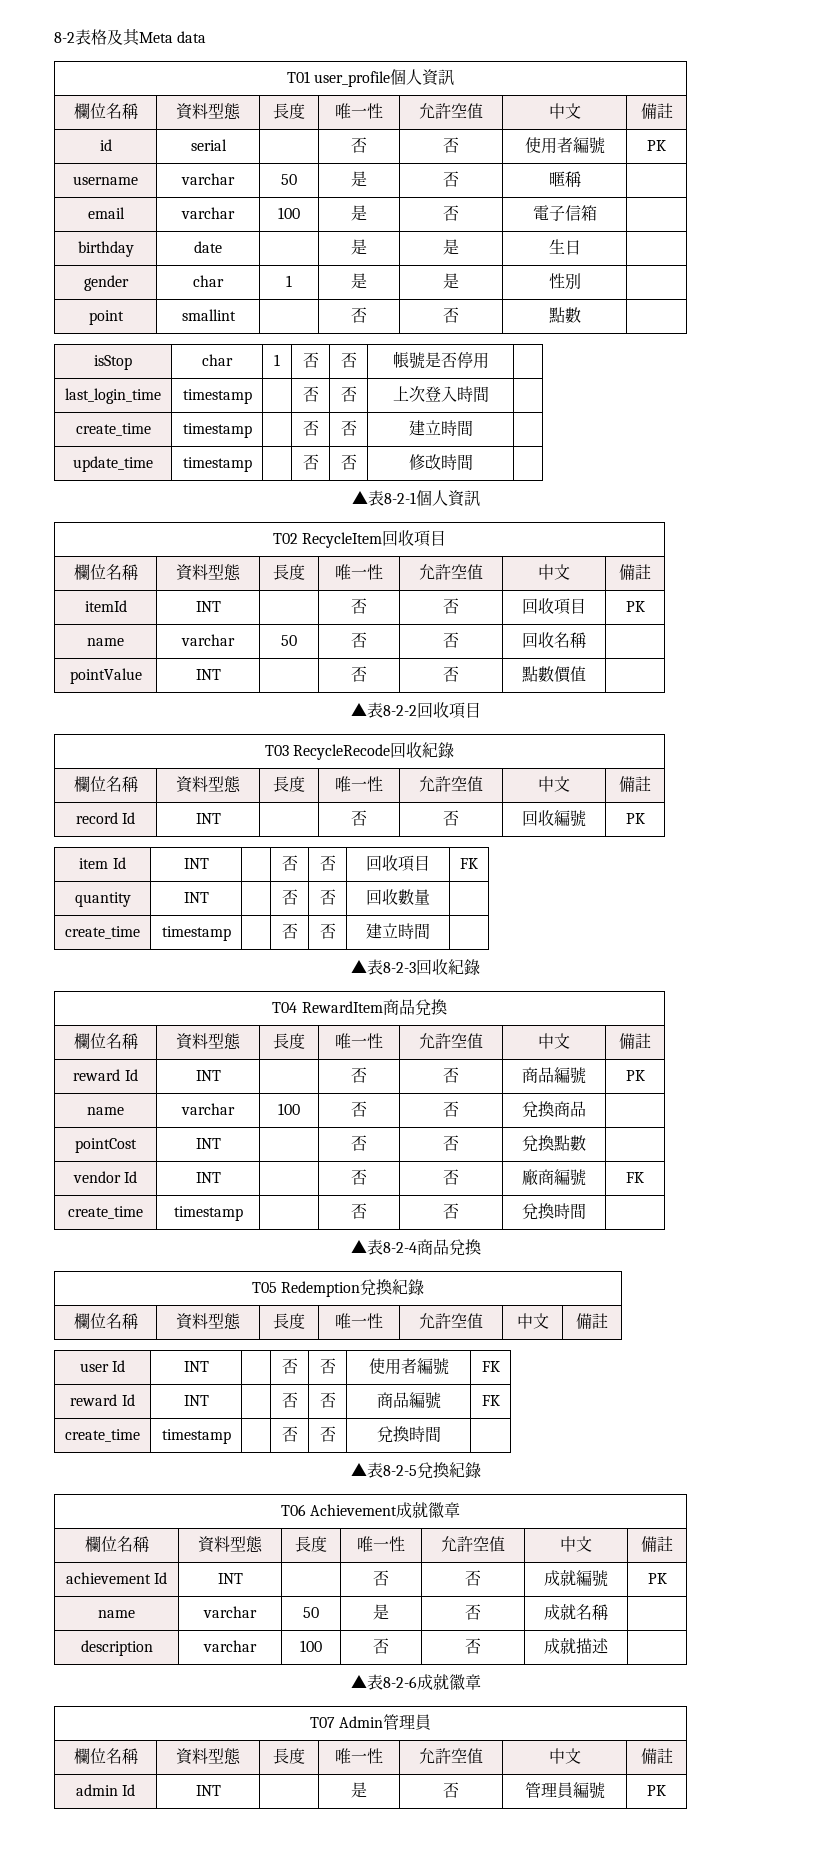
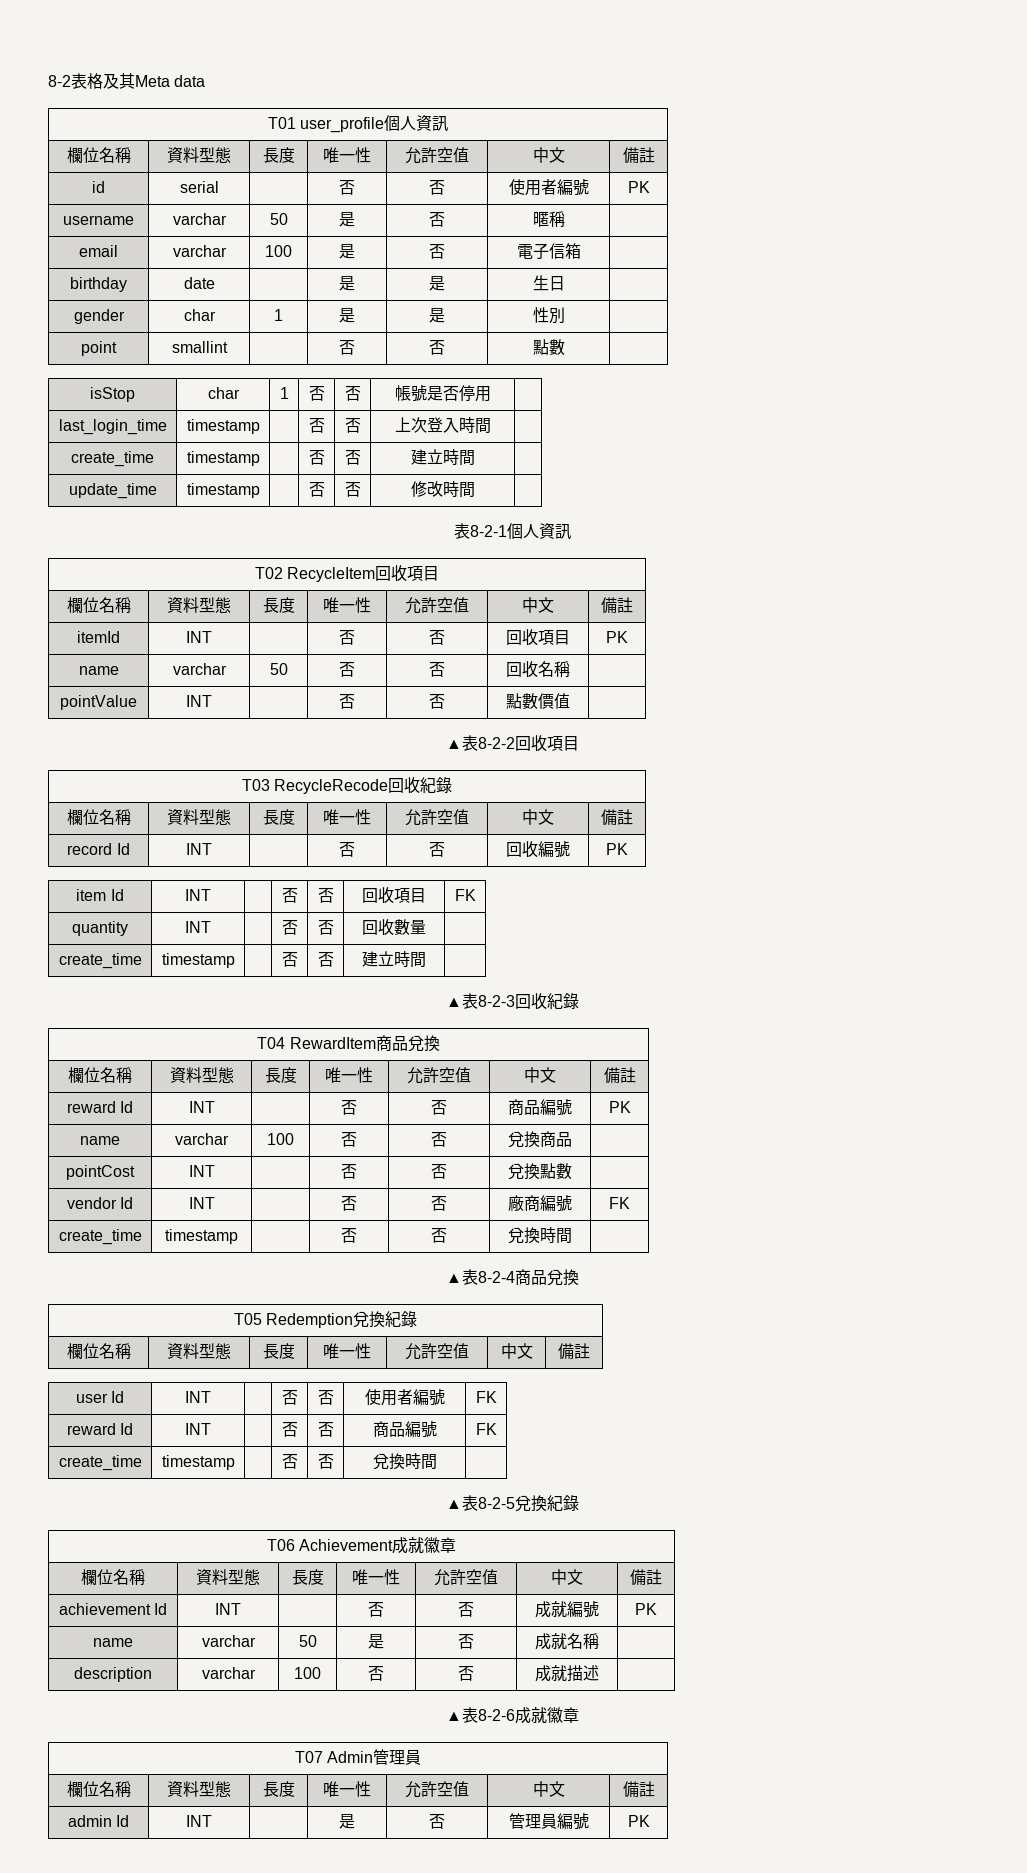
[351,490,368,504] ▲ -> (475, 490) none

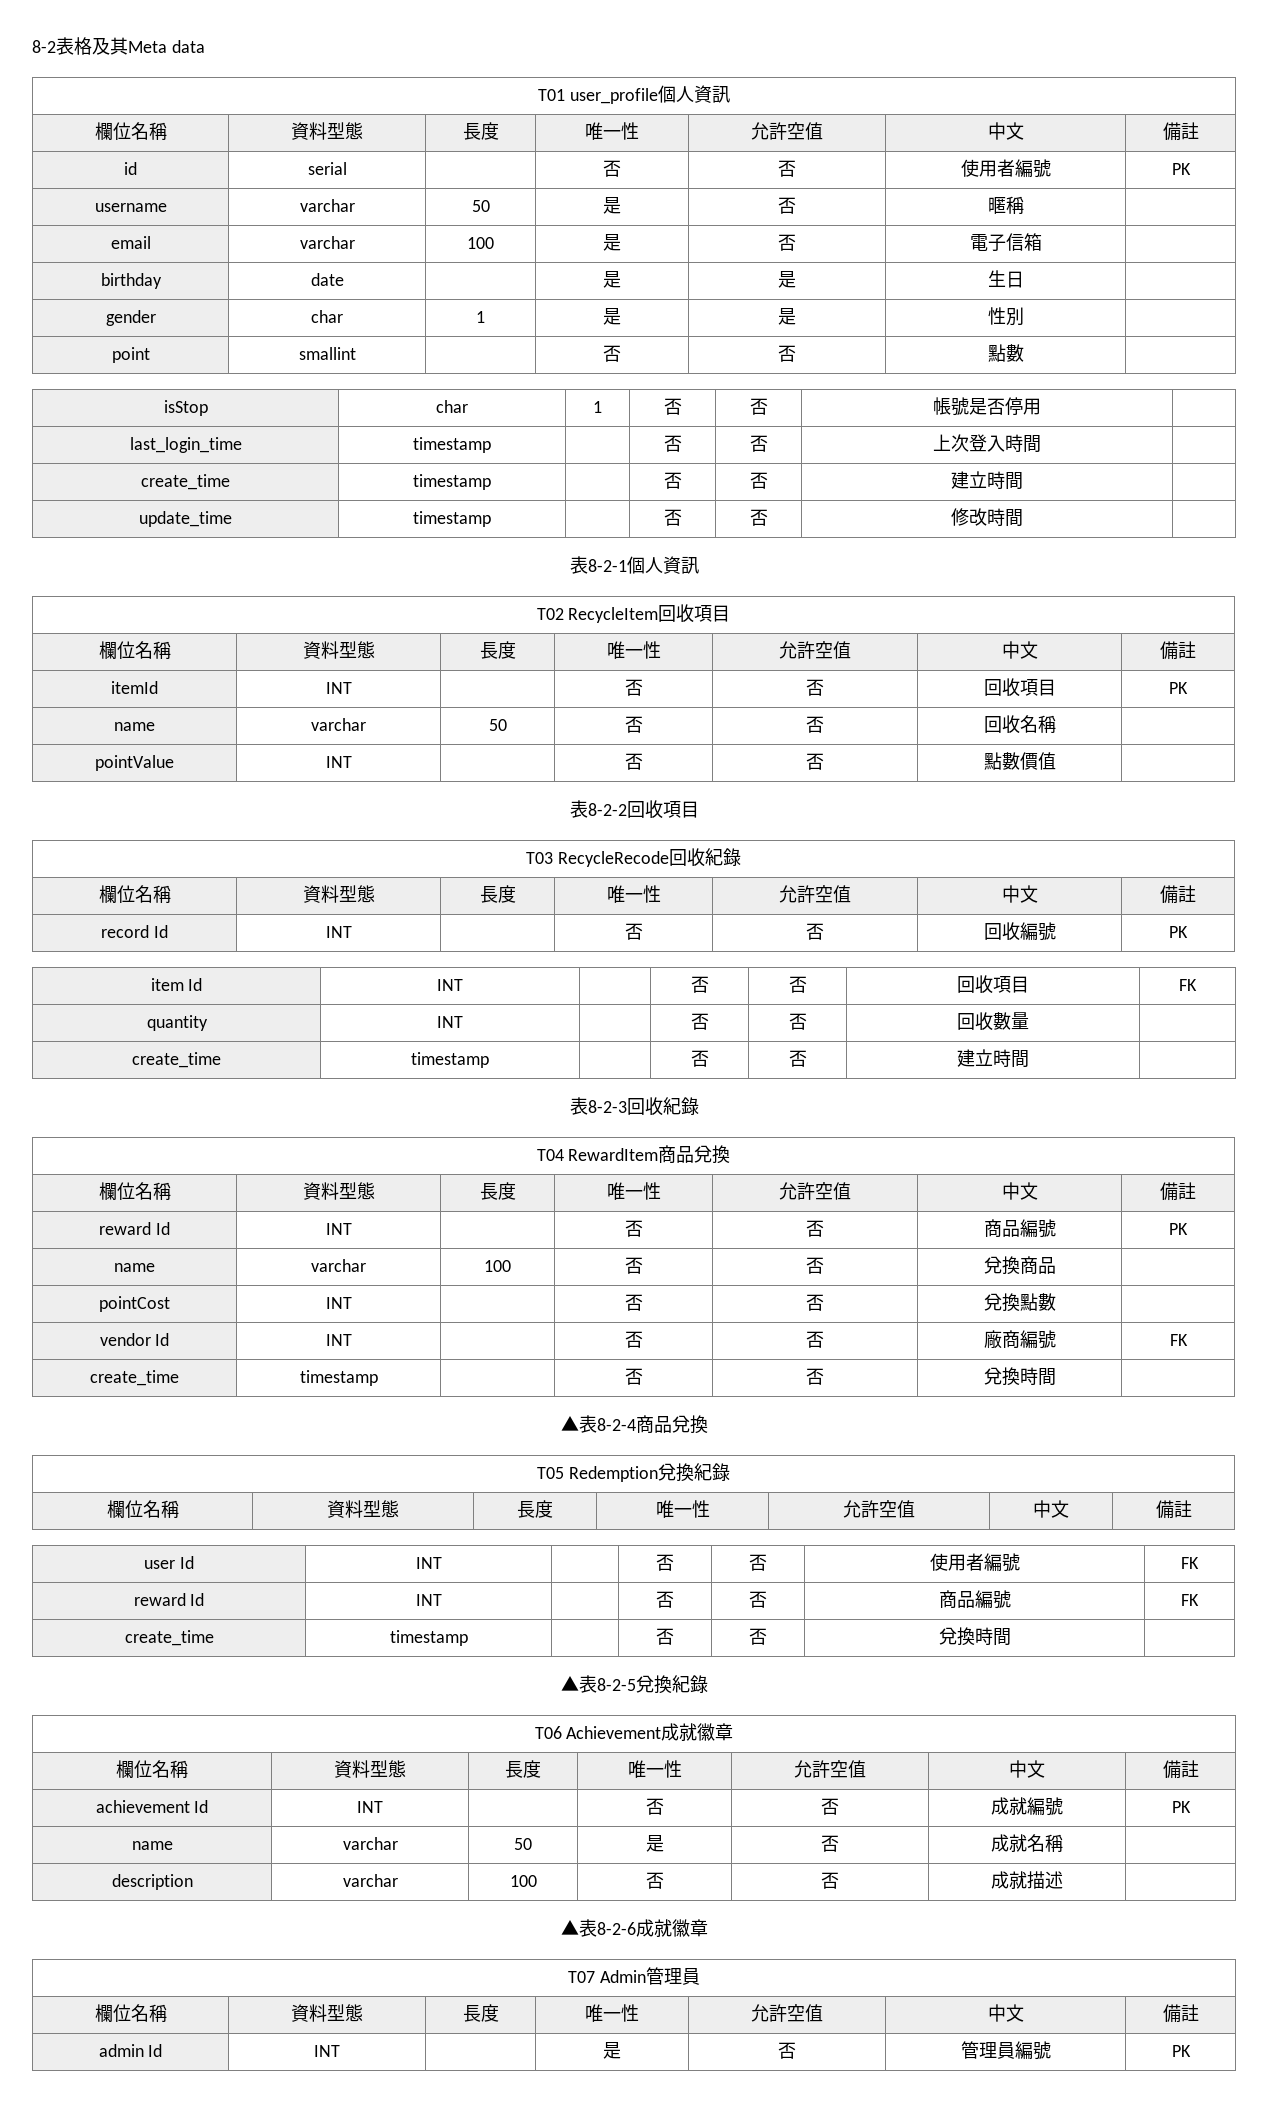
[446,739,462,749] ▲ -> (1056, 761) none
[446,997,462,1007] ▲ -> (1029, 1059) none

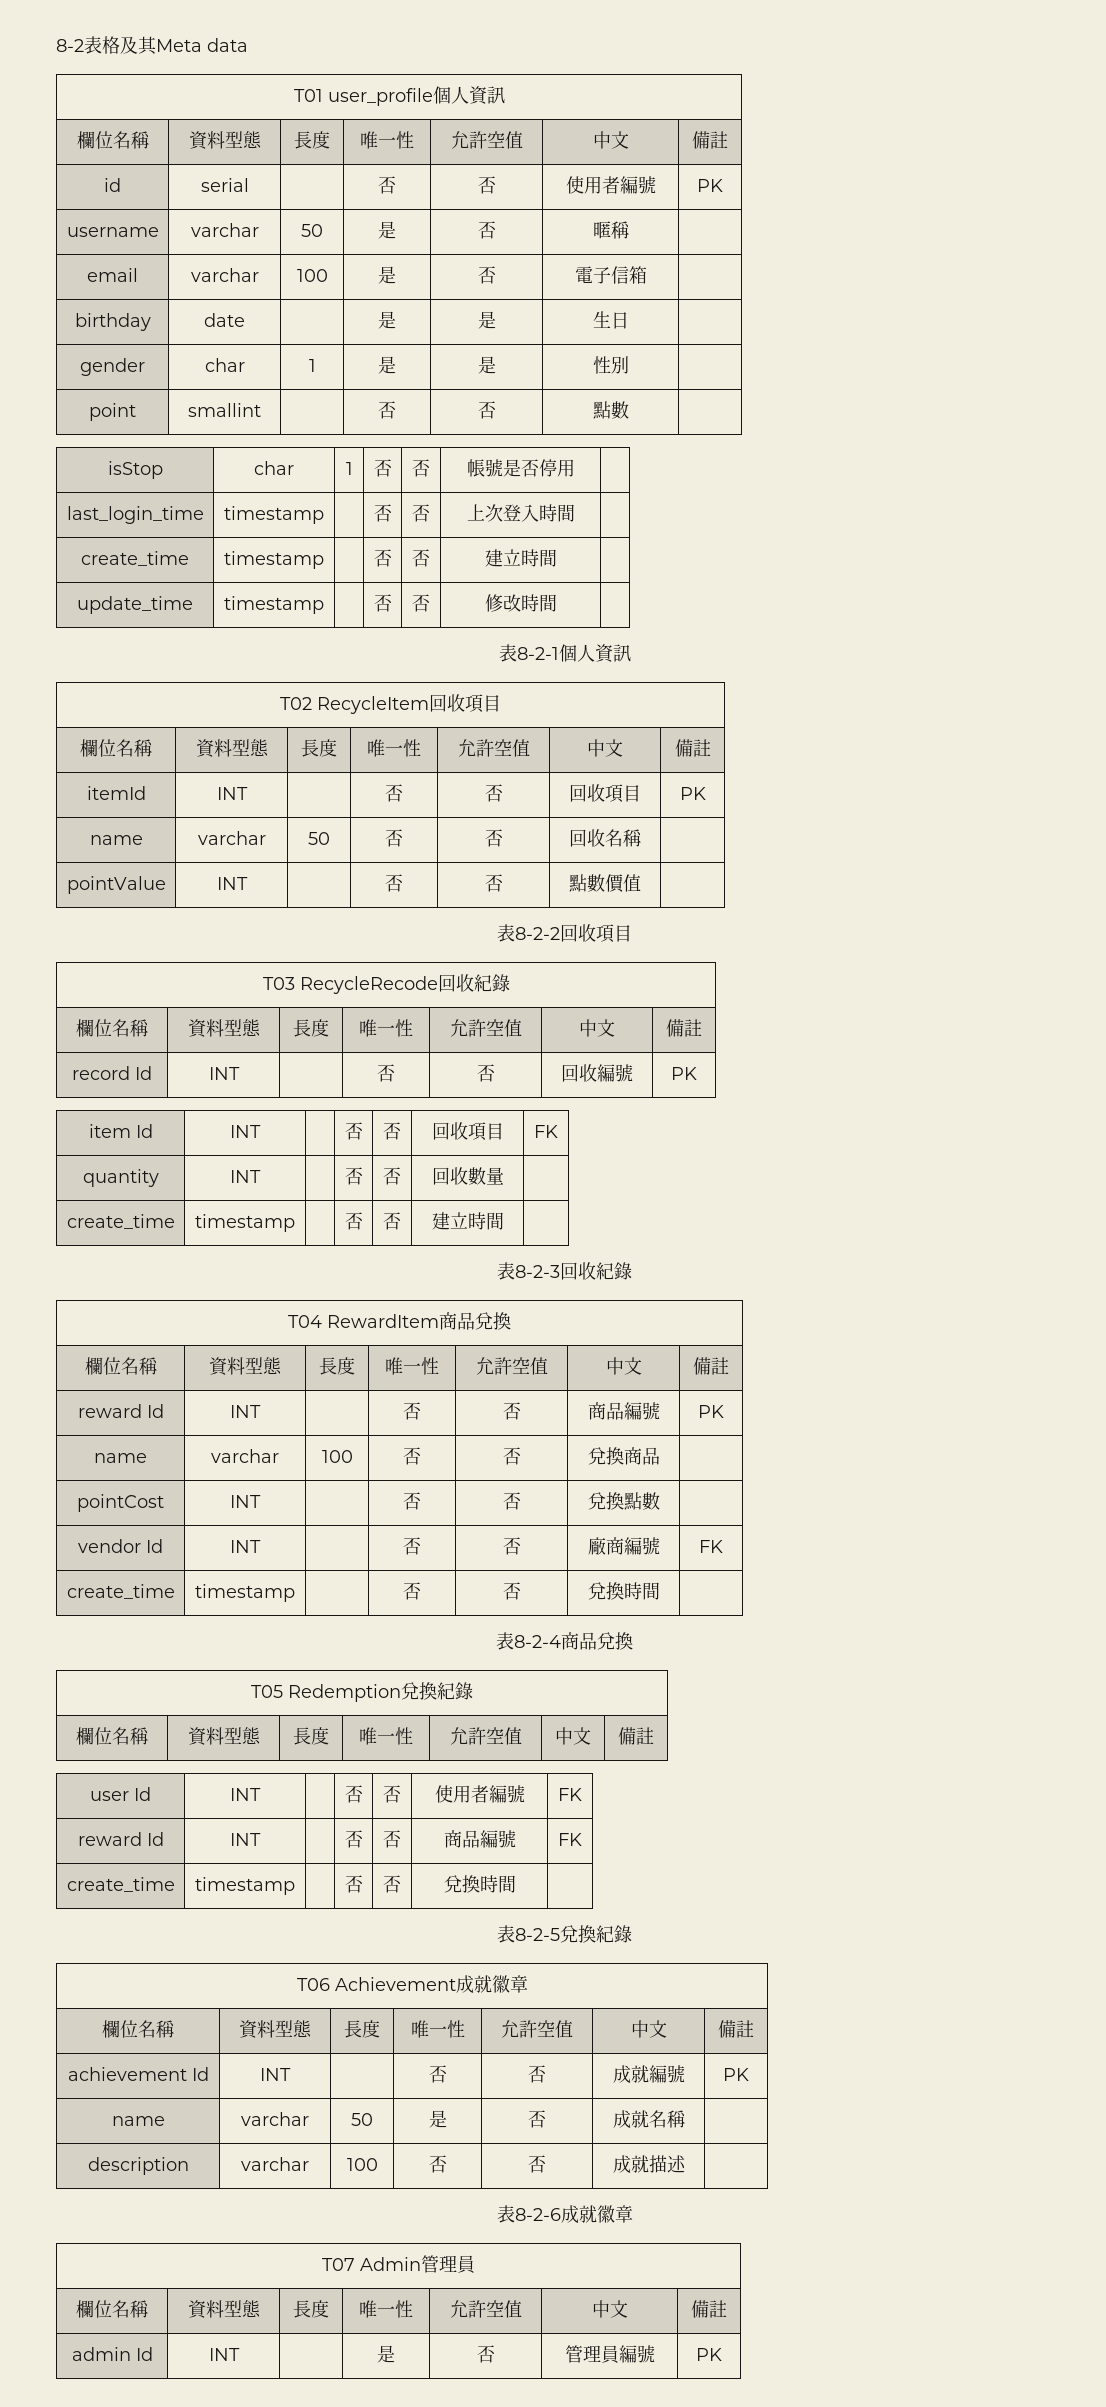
[560,1416,579,1431] ▲ -> (660, 1591) none
[560,1676,579,1691] ▲ -> (516, 1884) none
[560,1920,579,1935] ▲ -> (686, 2164) none

